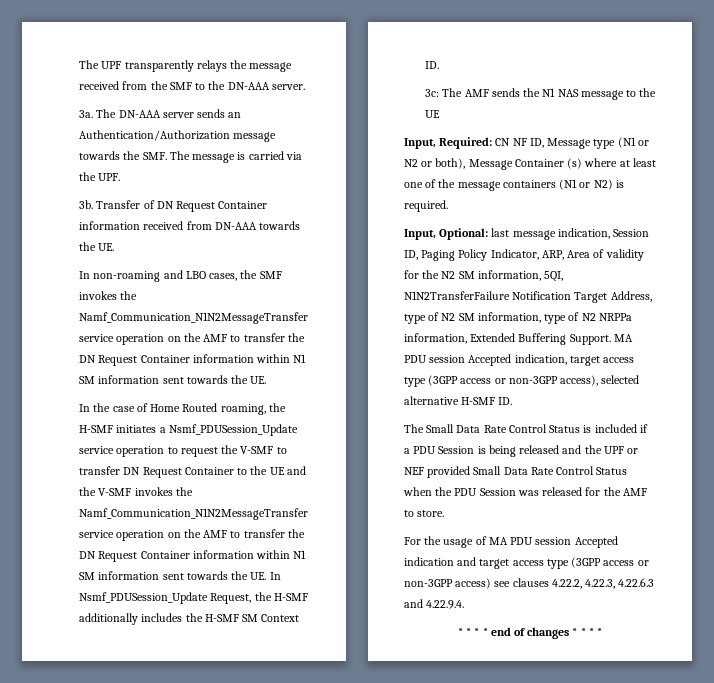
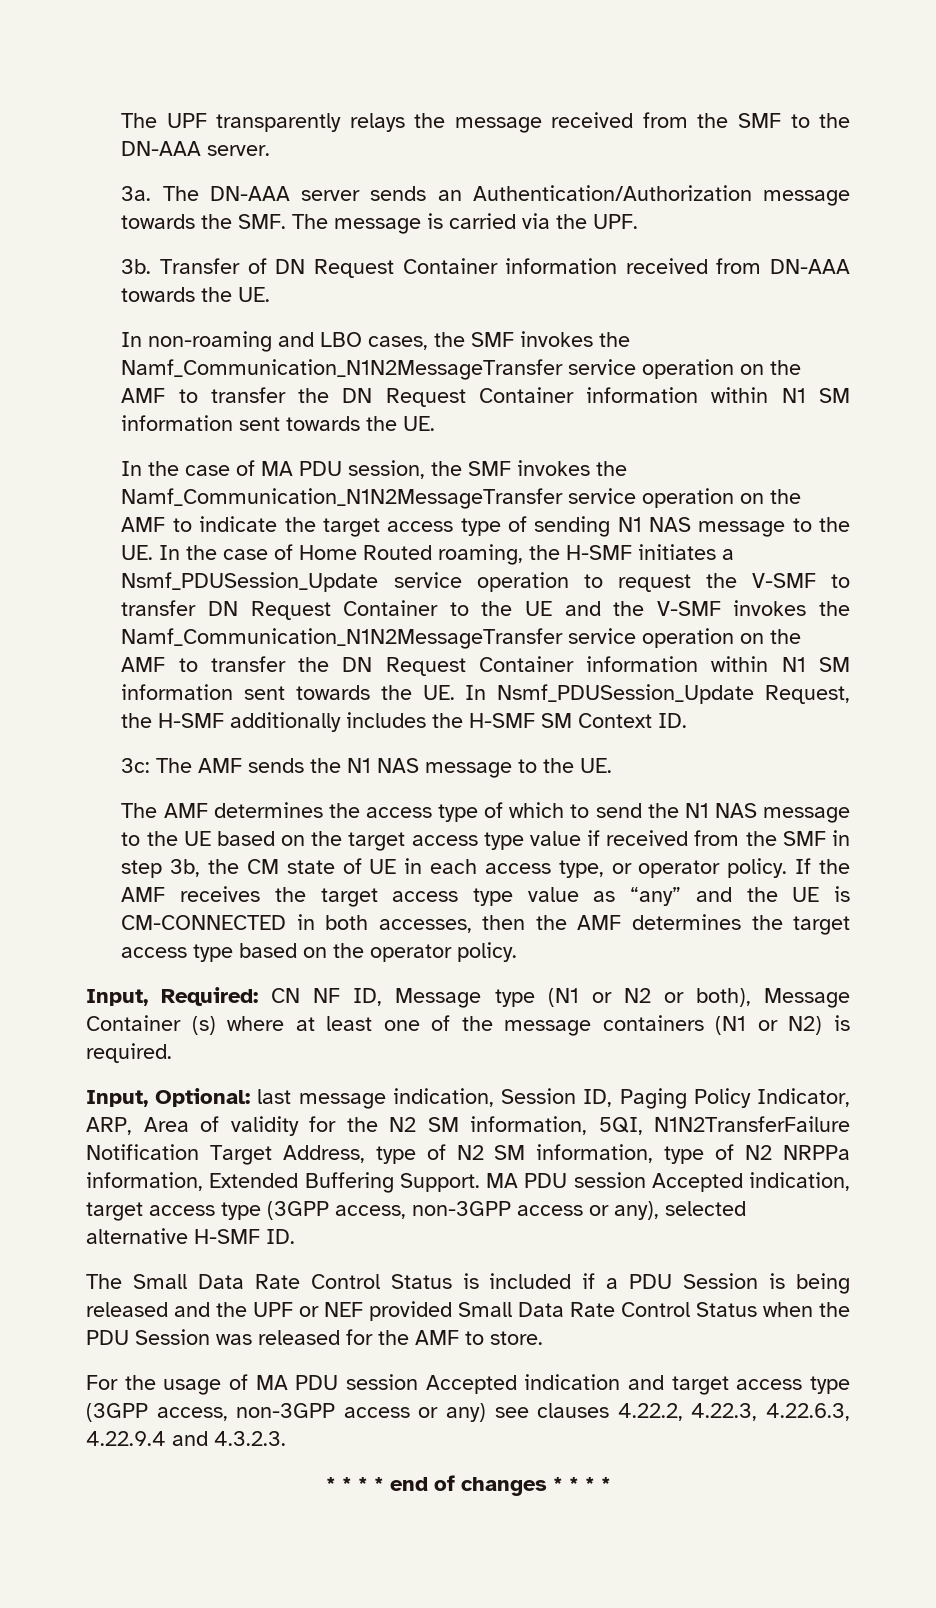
(148, 407) none -> [261,460,628,479] [121,488,802,509] [121,516,851,537] [121,544,294,560] MA PDU session, the SMF invokes the Namf_Communication_N1N2MessageTransfer service operation on the AMF to indicate the target access type of sending N1 NAS message to the UE. In the case of
[425,110,441,118] UE -> [580,758,613,773] [121,802,850,823] [121,830,850,851] [121,858,850,878] [121,886,851,907] [121,914,850,935] [121,942,518,962] UE. // The AMF determines the access type of which to send the N1 NAS message to the UE based on the target access type value if received from the SMF in step 3b, the CM state of UE in each access type, or operator policy. If the AMF receives the target access type value as “any” and the UE is CM-CONNECTED in both accesses, then the AMF determines the target access type based on the operator policy.
[460,375,599,386] access or non-3GPP access), -> [335,1201,659,1220] access, non-3GPP access or any),
[603,560,649,566] [404,578,655,589] [404,599,465,609] access or non-3GPP access) see clauses 4.22.2, 4.22.3, 4.22.6.3 and 4.22.9.4. -> [156,1403,851,1422] [86,1431,286,1446] access, non-3GPP access or any) see clauses 4.22.2, 4.22.3, 4.22.6.3, 4.22.9.4 and 4.3.2.3.

